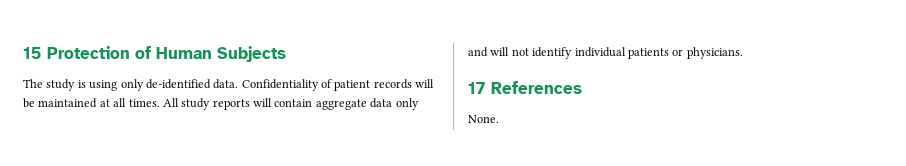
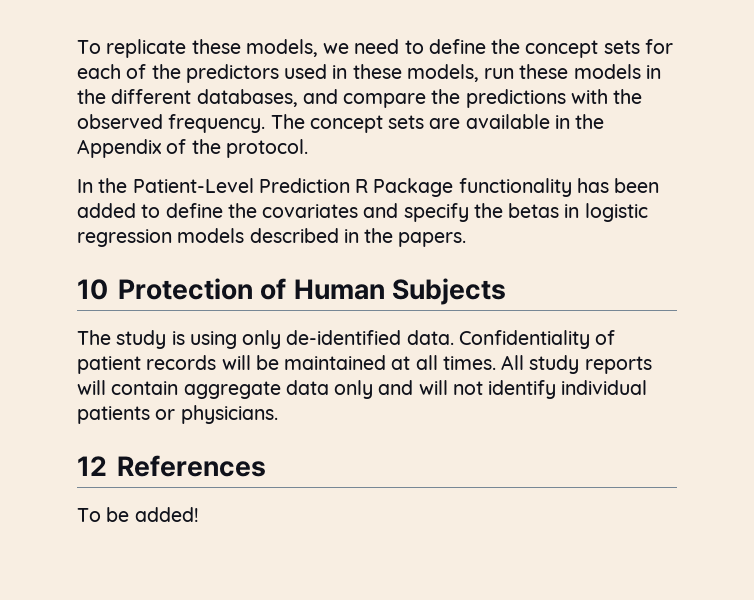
[23,47,41,59] 15 -> [77,39,673,58] [77,64,661,83] [77,89,643,108] [77,114,605,133] [77,139,308,158] [77,178,660,197] [77,203,648,222] [77,228,467,247] [77,279,108,300] To replicate these models, we need to define the concept sets for each of the predictors used in these models, run these models in the different databases, and compare the predictions with the observed frequency. The concept sets are available in the Appendix of the protocol. // In the Patient-Level Prediction R Package functionality has been added to define the covariates and specify the betas in logistic regression models described in the papers. // 10
[468,82,485,94] 17 -> [77,456,107,476] 12
[468,115,499,123] None. -> [77,507,199,522] To be added!

